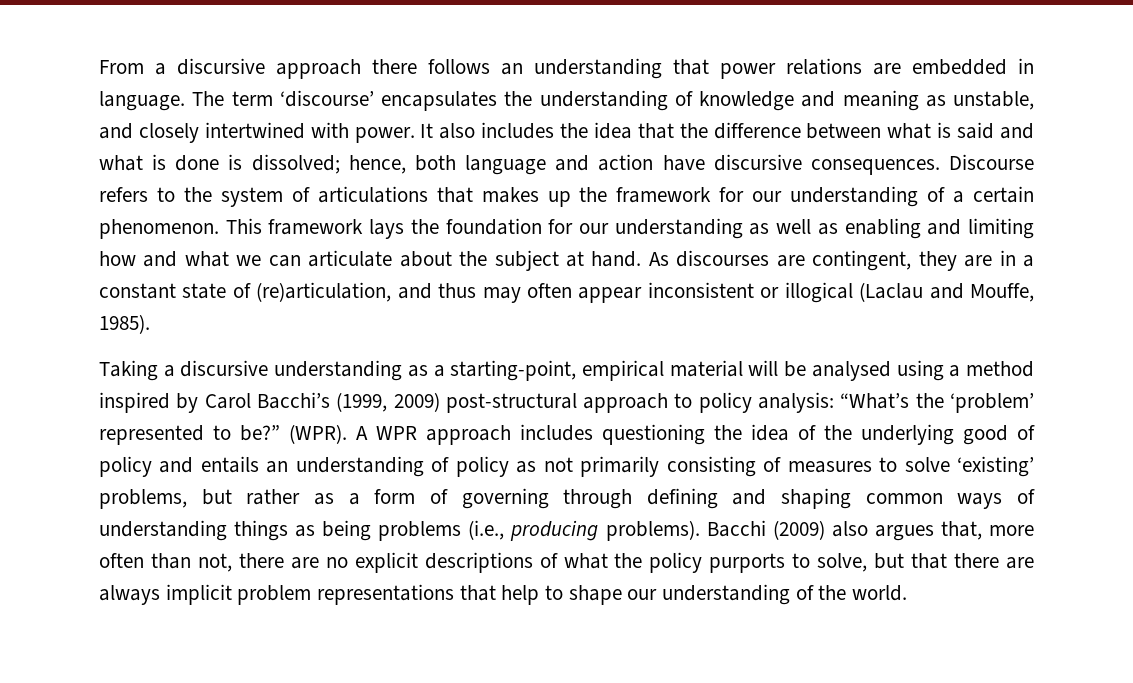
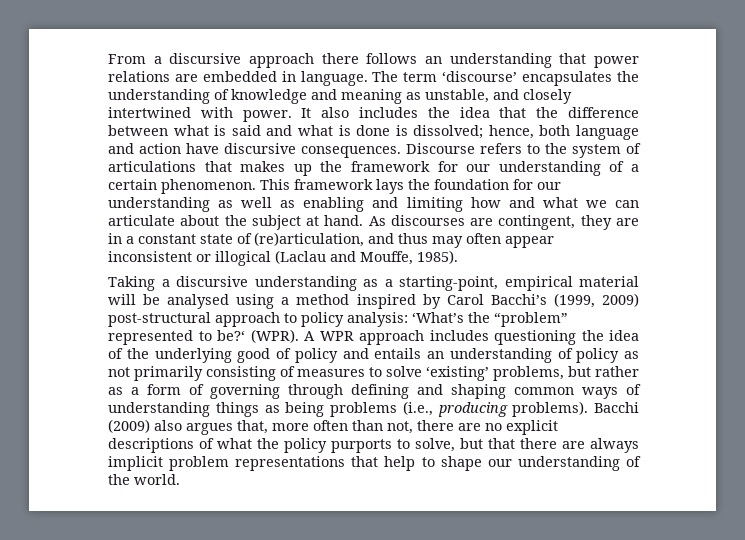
[840,393,1034,413] “What’s the ‘problem’ -> [412,312,568,327] ‘What’s the “problem”
[240,425,280,441] be?” -> [217,330,245,341] be?‘

